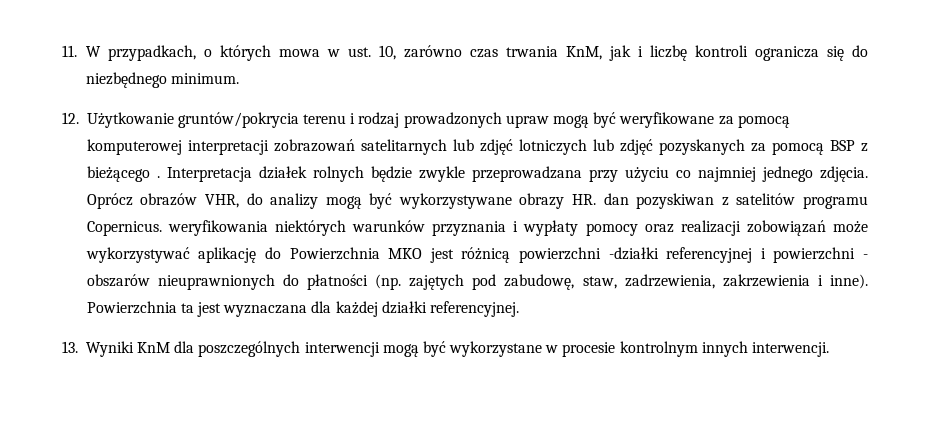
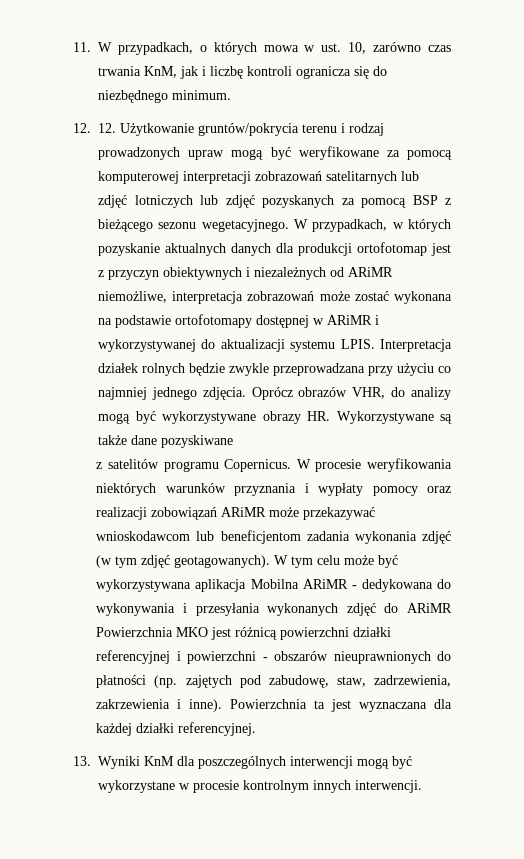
(79, 118) none -> [98,123,116,133] 12.
[156,176,160,178] . -> [158,219,451,232] [98,242,451,256] [98,267,393,280] [98,291,452,304] [98,314,379,328] [98,339,375,352] sezonu wegetacyjnego. W przypadkach, w których pozyskanie aktualnych danych dla produkcji ortofotomap jest z przyczyn obiektywnych i niezależnych od ARiMR niemożliwe, interpretacja zobrazowań może zostać wykonana na podstawie ortofotomapy dostępnej w ARiMR i wykorzystywanej do aktualizacji systemu LPIS.
[603,193,715,209] dan pozyskiwan -> [336,411,452,424] [98,435,233,448] Wykorzystywane są także dane pozyskiwane //
(162, 228) none -> [296,459,362,472] W procesie
[833,221,869,233] [85,247,281,263] może wykorzystywać aplikację do -> [221,507,376,520] [96,530,451,544] [96,555,399,568] [96,579,451,592] [96,603,452,616] ARiMR może przekazywać wnioskodawcom lub beneficjentom zadania wykonania zdjęć (w tym zdjęć geotagowanych). W tym celu może być wykorzystywana aplikacja Mobilna ARiMR - dedykowana do wykonywania i przesyłania wykonanych zdjęć do ARiMR
[608,247,659,260] -działki -> [353,627,392,637] działki

